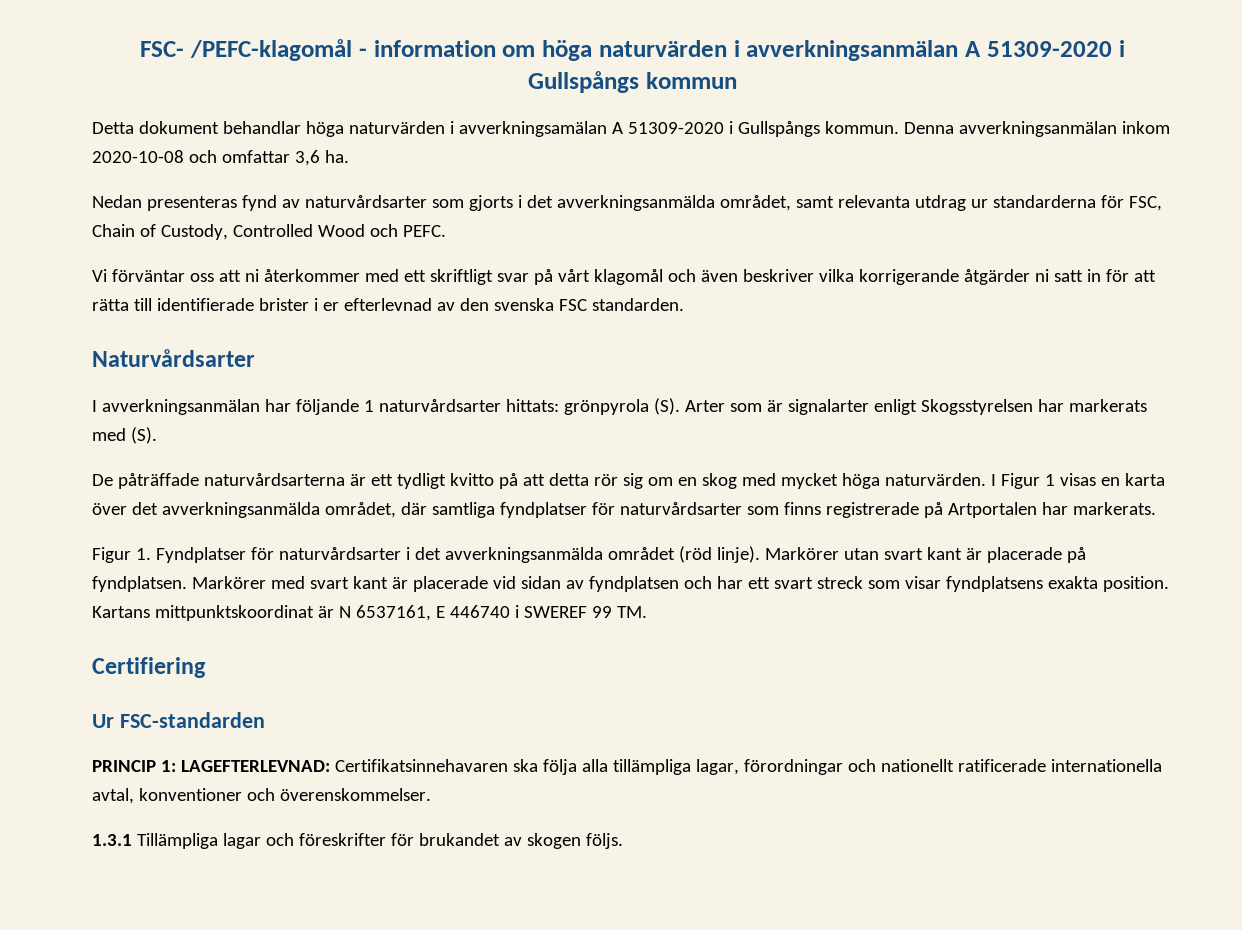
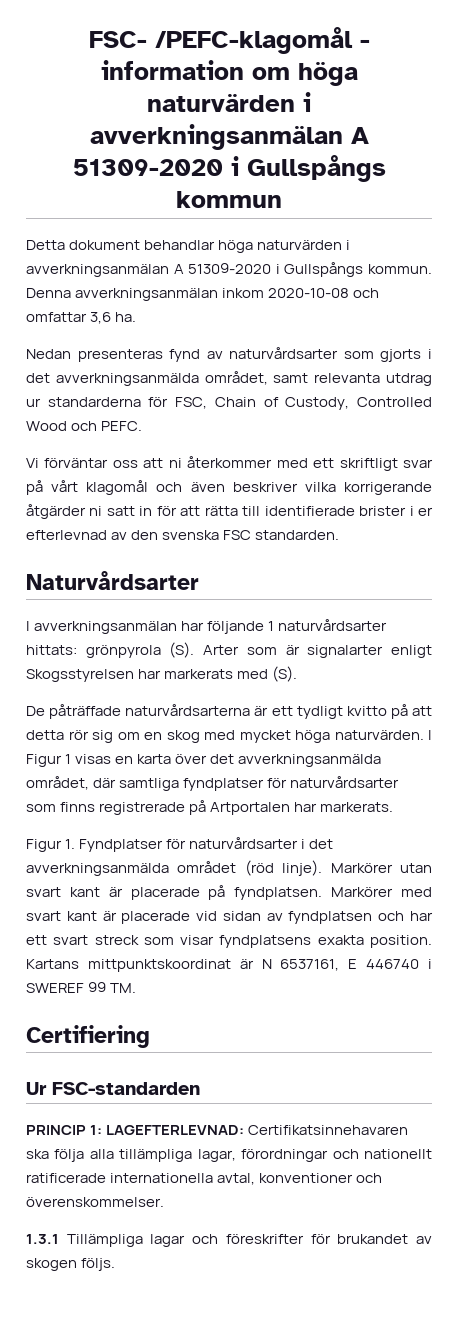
[458,121,607,137] avverkningsamälan -> [26,264,169,277] avverkningsanmälan

